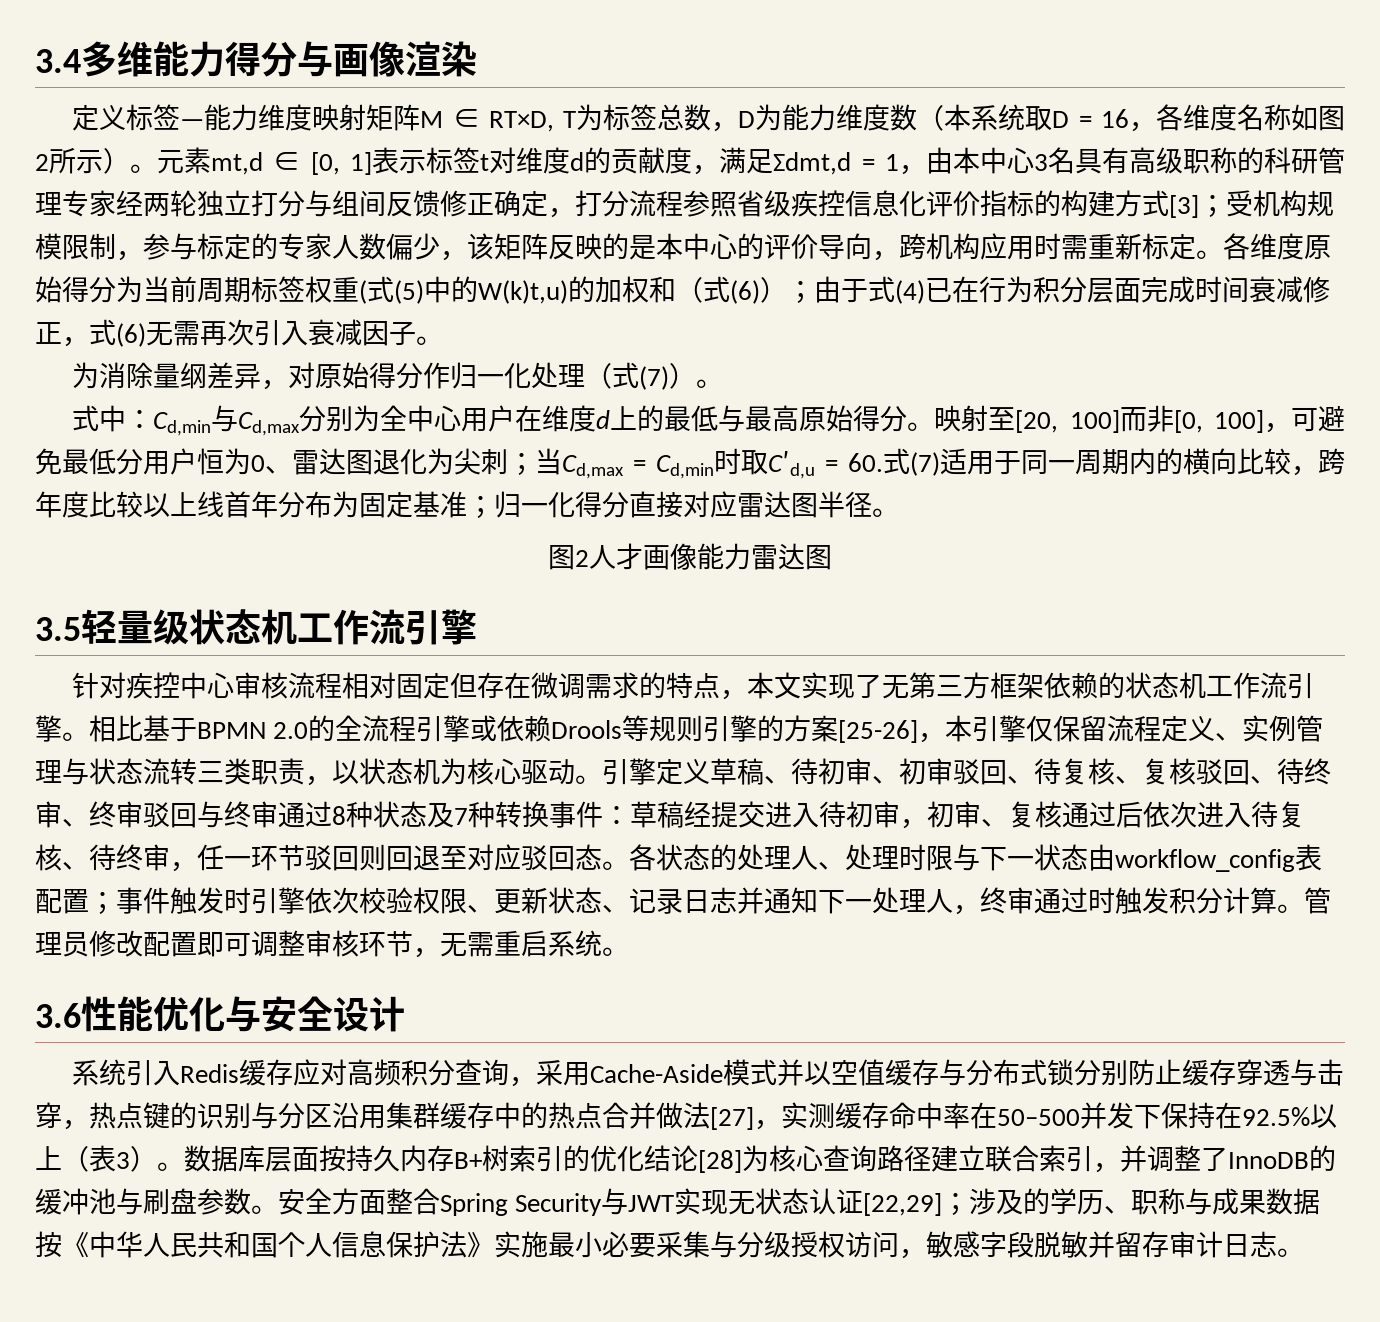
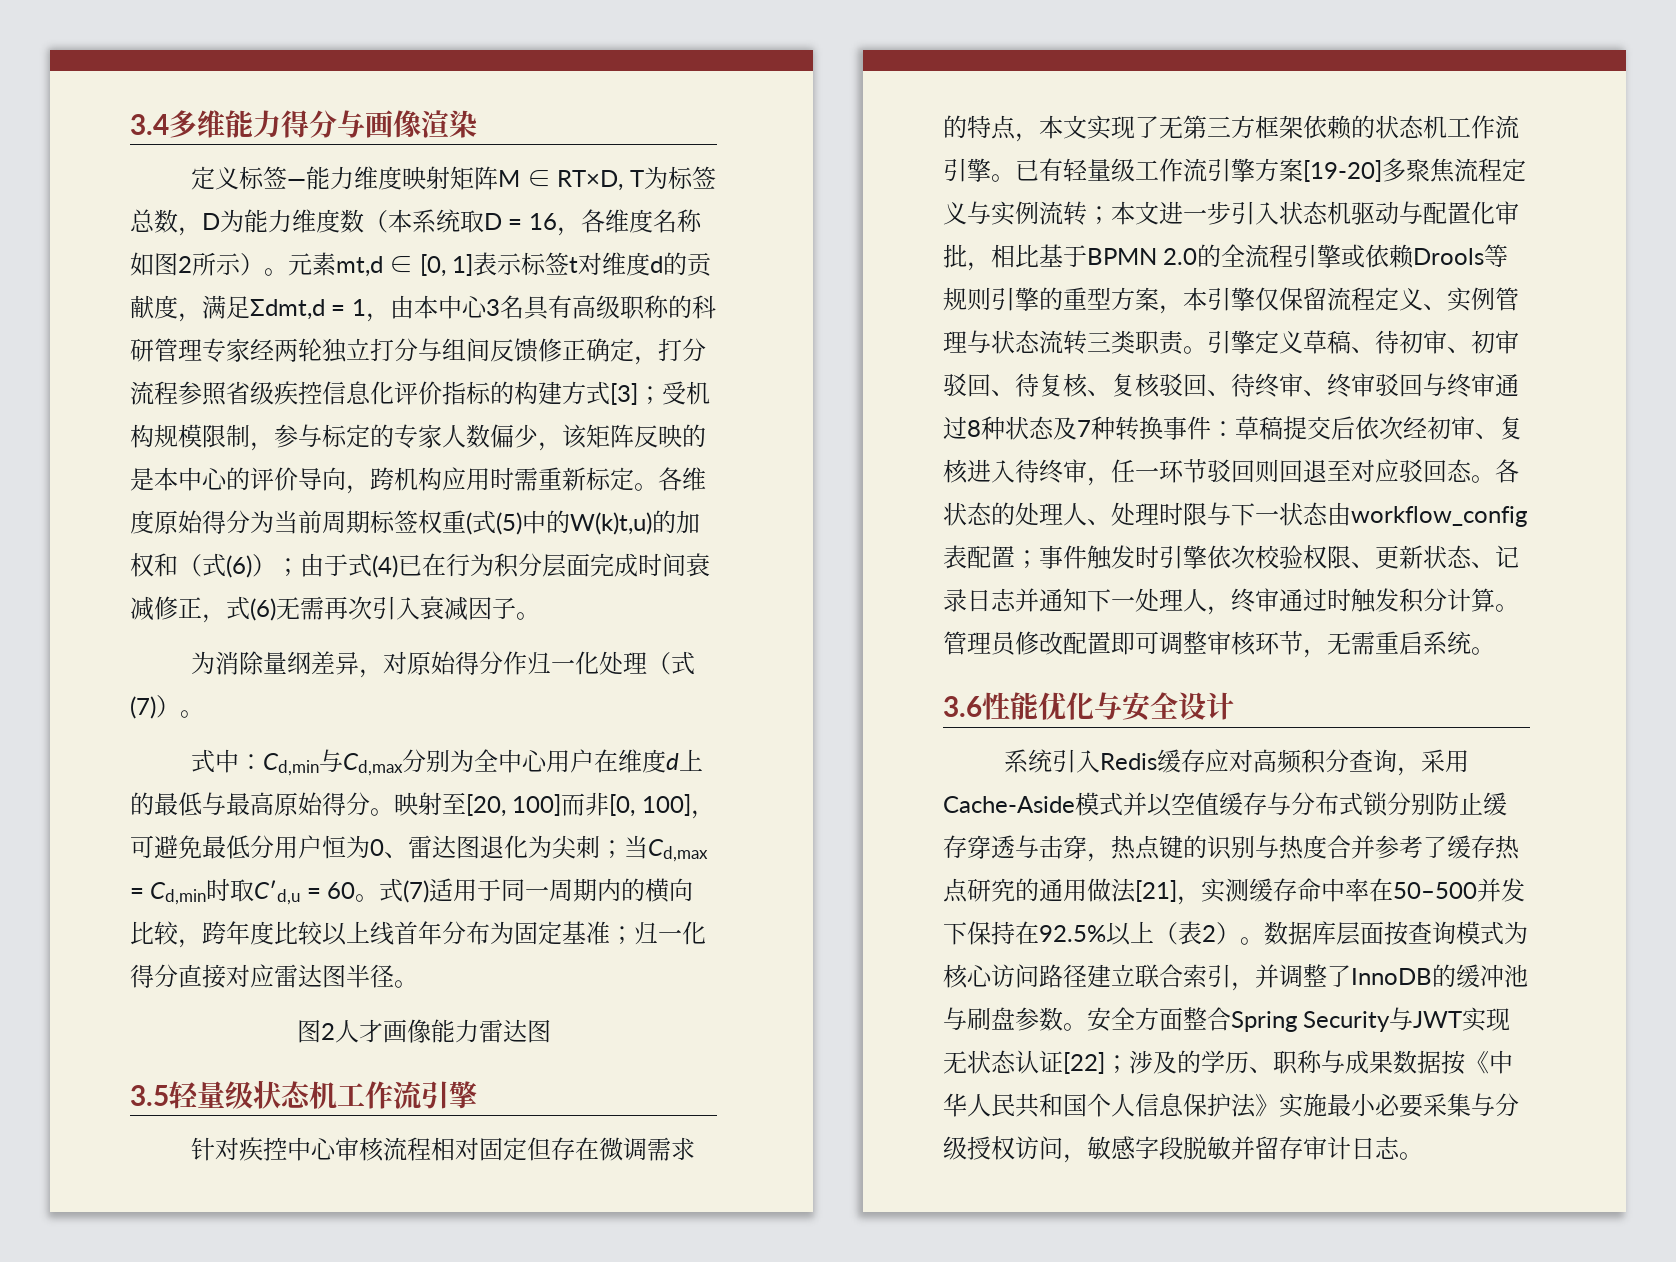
[848,453,883,472] 60. -> [327,882,380,902] 60。
(89, 736) none -> [1015,158,1526,183] [943,201,1519,226] [943,244,991,271] 已有轻量级工作流引擎方案[19-20]多聚焦流程定义与实例流转；本文进一步引入状态机驱动与配置化审批，
[784,715,919,743] 方案[25-26] -> [1063,287,1159,311] 重型方案
[305,758,575,786] ，以状态机为核心驱动 -> (1185, 342) none
[684,801,1305,829] [35,844,89,871] 经提交进入待初审，初审、复核通过后依次进入待复核、 -> [1283,416,1523,440] [943,459,1015,484] 提交后依次经初审、复核进入
[278,1102,754,1130] 分区沿用集群缓存中的热点合并做法[27] -> [1279,835,1520,860] [943,878,1177,903] 热度合并参考了缓存热点研究的通用做法[21]
[116,1152,130,1169] 3 -> [1202,925,1216,942] 2
[346,1145,877,1173] 持久内存B+树索引的优化结论[28]为核心查询 -> [1408,921,1528,945] [943,964,1039,989] 查询模式为核心访问
[863,1193,943,1216] [22,29] -> [1063,1052,1105,1074] [22]

